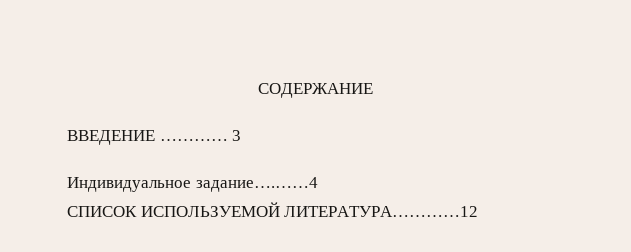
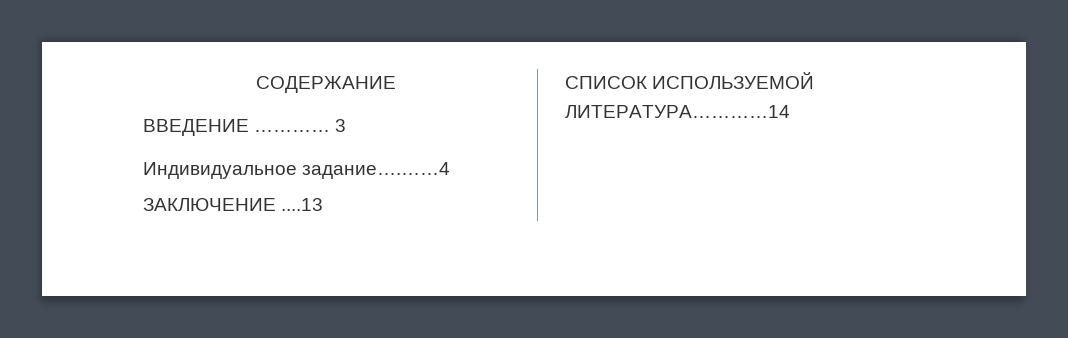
(318, 184) none -> [143,198,324,211] // ЗАКЛЮЧЕНИЕ ....13
[284,206,479,217] ЛИТЕРАТУРА…………12 -> [565,105,790,118] ЛИТЕРАТУРА…………14

